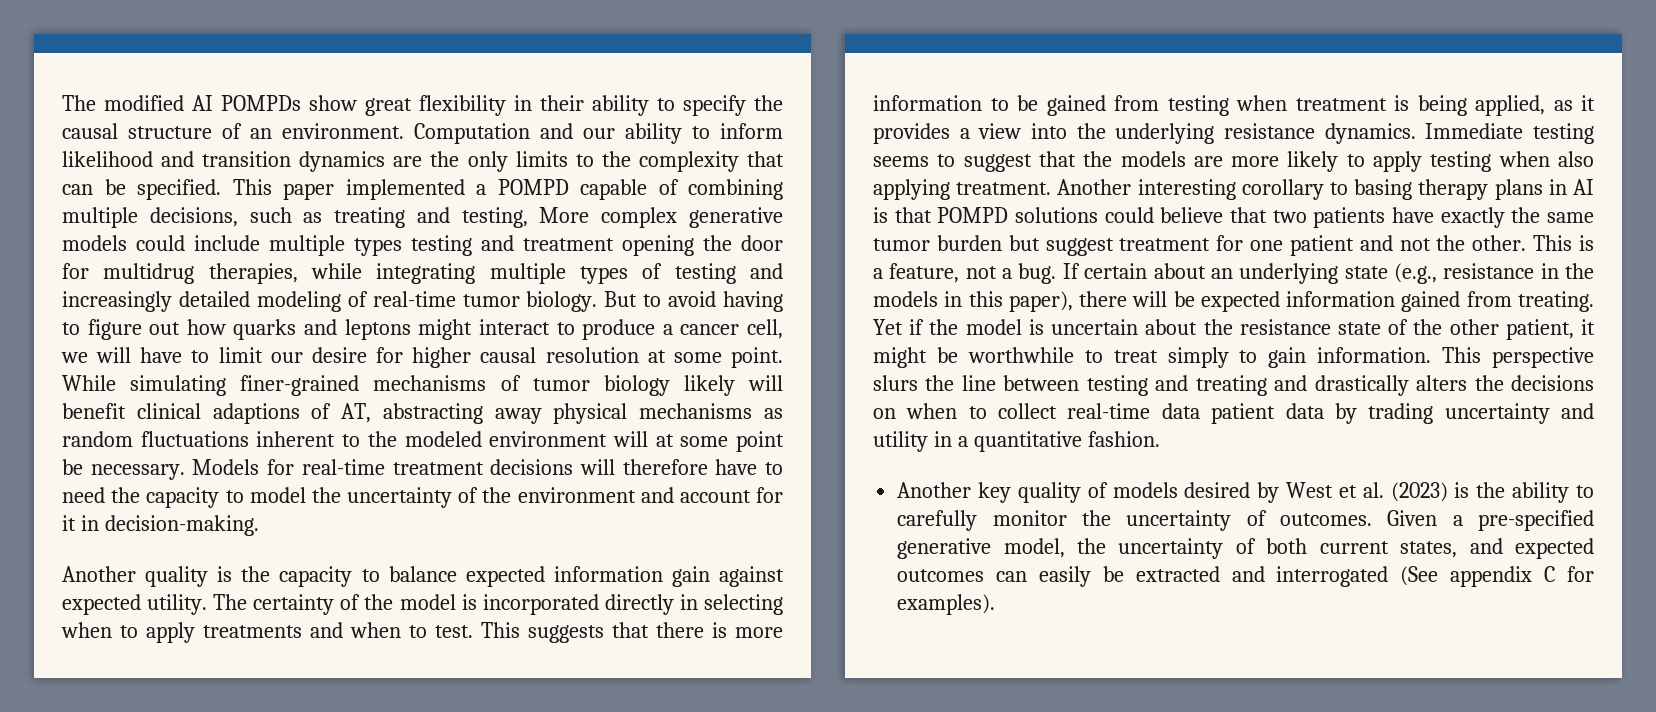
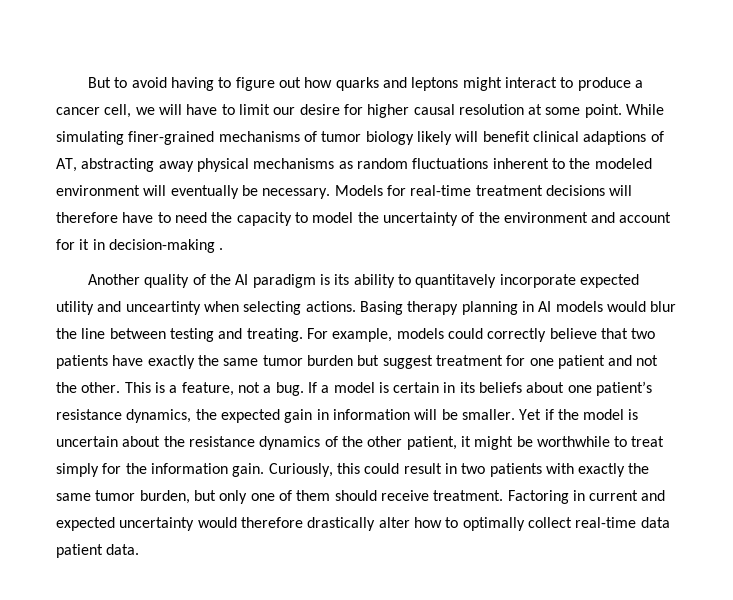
[62,95,783,116] [62,123,783,144] [62,151,784,172] [62,179,783,200] [62,207,783,228] [62,235,783,256] [62,263,783,284] [62,291,598,312] The modified AI POMPDs show great flexibility in their ability to specify the causal structure of an environment. Computation and our ability to inform likelihood and transition dynamics are the only limits to the complexity that can be specified. This paper implemented a POMPD capable of combining multiple decisions, such as treating and testing, More complex generative models could include multiple types testing and treatment opening the door for multidrug therapies, while integrating multiple types of testing and increasingly detailed modeling of real-time tumor biology. -> (88, 82) none
[655,431,785,452] at some point -> [170,185,239,199] eventually
[104,515,259,536] decision-making. -> [108,239,224,253] decision-making .
[217,566,785,587] [62,594,783,615] [61,622,783,643] [873,95,1595,116] [873,123,1594,144] [873,151,1594,172] [873,179,1594,200] [873,207,1154,223] is the capacity to balance expected information gain against expected utility. The certainty of the model is incorporated directly in selecting when to apply treatments and when to test. This suggests that there is more information to be gained from testing when treatment is being applied, as it provides a view into the underlying resistance dynamics. Immediate testing seems to suggest that the models are more likely to apply testing when also applying treatment. Another interesting corollary to basing therapy plans in AI is that POMPD solutions could -> [192,274,639,288] [56,301,677,315] [56,328,547,342] of the AI paradigm is its ability to quantitavely incorporate expected utility and unceartinty when selecting actions. Basing therapy planning in AI models would blur the line between testing and treating. For example, models could correctly
[1084,263,1594,284] [873,291,1594,312] certain about an underlying state (e.g., resistance in the models in this paper), there will be expected information gained from treating. -> [321,381,653,396] [56,409,515,423] a model is certain in its beliefs about one patient’s resistance dynamics, the expected gain in information will be smaller.
[1337,322,1381,335] state -> [259,436,321,450] dynamics
[1239,347,1594,368] [873,375,1594,396] [873,403,1594,424] [873,431,1160,452] [897,482,1594,503] [897,510,1594,531] [897,538,1594,559] [897,566,1594,587] [897,594,996,615] to gain information. This perspective slurs the line between testing and treating and drastically alters the decisions on when to collect real-time data patient data by trading uncertainty and utility in a quantitative fashion. // Another key quality of models desired by West et al. (2023) is the ability to carefully monitor the uncertainty of outcomes. Given a pre-specified generative model, the uncertainty of both current states, and expected outcomes can easily be extracted and interrogated (See appendix C for examples). -> [102,463,650,477] [56,490,666,504] [56,517,670,531] [56,544,140,558] for the information gain. Curiously, this could result in two patients with exactly the same tumor burden, but only one of them should receive treatment. Factoring in current and expected uncertainty would therefore drastically alter how to optimally collect real-time data patient data.

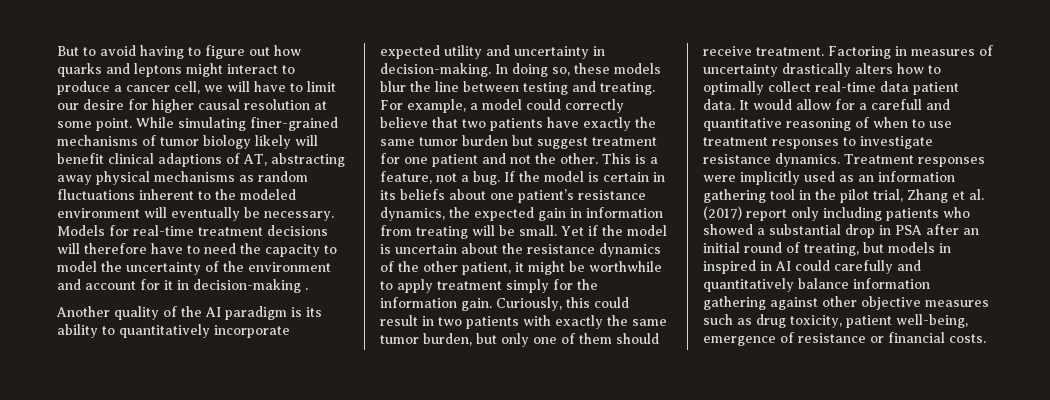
[415,274,497,288] quantitavely -> [119,324,210,338] quantitatively
[125,301,646,315] unceartinty when selecting actions. Basing therapy planning in AI models would -> [514,46,605,59] [380,63,661,77] uncertainty in decision-making. In doing so, these models
[396,328,444,339] models -> [470,99,522,110] a model
[321,385,330,393] a -> [519,171,540,182] the
(410, 414) none -> [380,225,468,239] from treating
[461,409,515,420] smaller. -> [519,225,557,236] small.
[631,436,665,447] treat -> [397,279,502,293] apply treatment
[589,490,666,501] [56,517,410,531] current and expected uncertainty would therefore drastically alter -> [911,45,993,56] [703,63,893,77] measures of uncertainty drastically alters
(140, 549) none -> [739,99,950,110] [703,117,952,131] [703,136,933,149] [703,153,985,167] [703,171,955,185] [703,189,984,203] [703,206,970,221] [703,224,979,238] [703,242,951,256] [703,260,921,274] [703,278,930,292] [703,296,989,310] [703,314,968,328] [703,332,986,346] It would allow for a carefull and quantitative reasoning of when to use treatment responses to investigate resistance dynamics. Treatment responses were implicitly used as an information gathering tool in the pilot trial, Zhang et al. (2017) report only including patients who showed a substantial drop in PSA after an initial round of treating, but models in inspired in AI could carefully and quantitatively balance information gathering against other objective measures such as drug toxicity, patient well-being, emergence of resistance or financial costs.

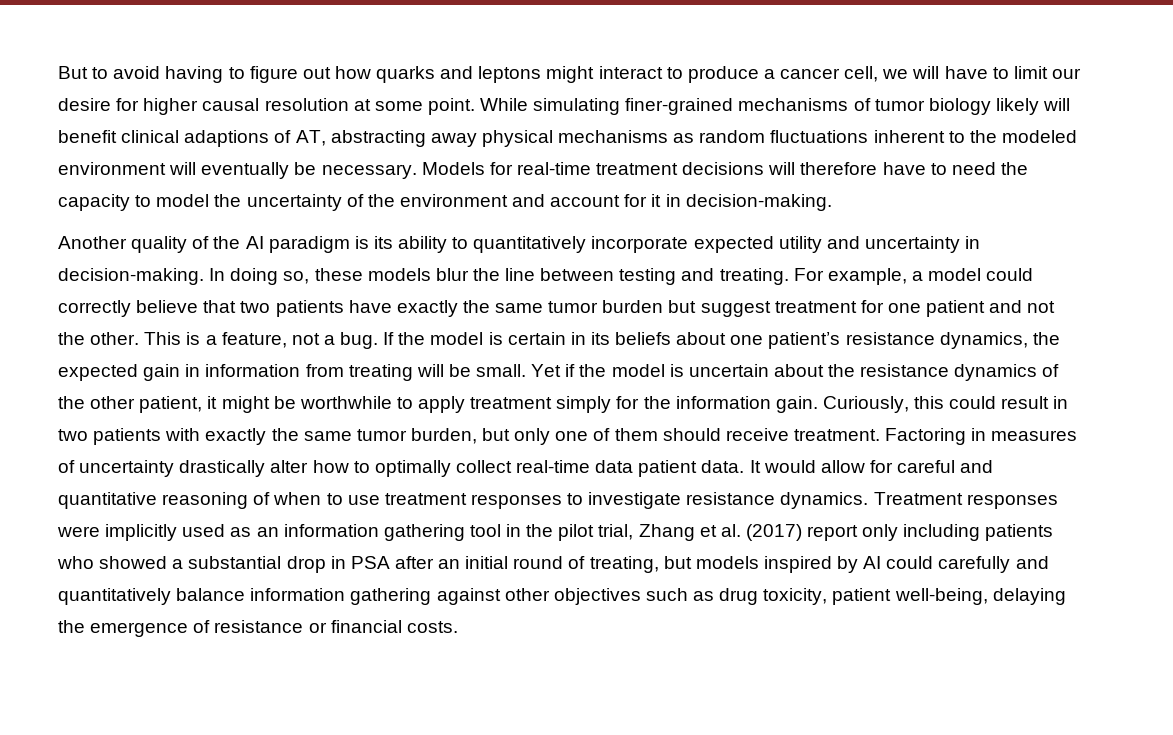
[193,279,308,293] decision-making . -> [685,194,832,211] decision-making.
[855,63,893,74] alters -> [270,460,309,473] alter
[859,99,922,110] a carefull -> [897,460,956,473] careful
[939,243,951,253] [703,260,772,274] in inspired in -> [763,556,859,573] inspired by
[861,296,989,310] objective measures -> [553,588,641,605] objectives
(968, 321) none -> [992,588,1066,605] [58,620,85,633] delaying the

